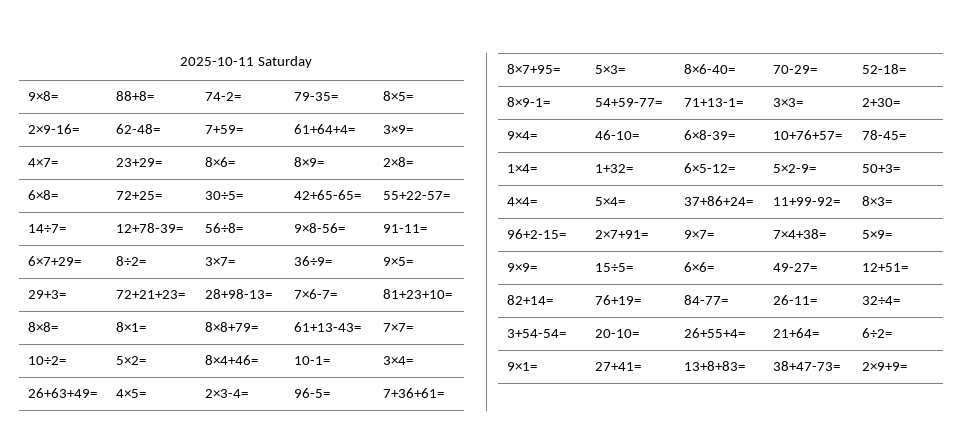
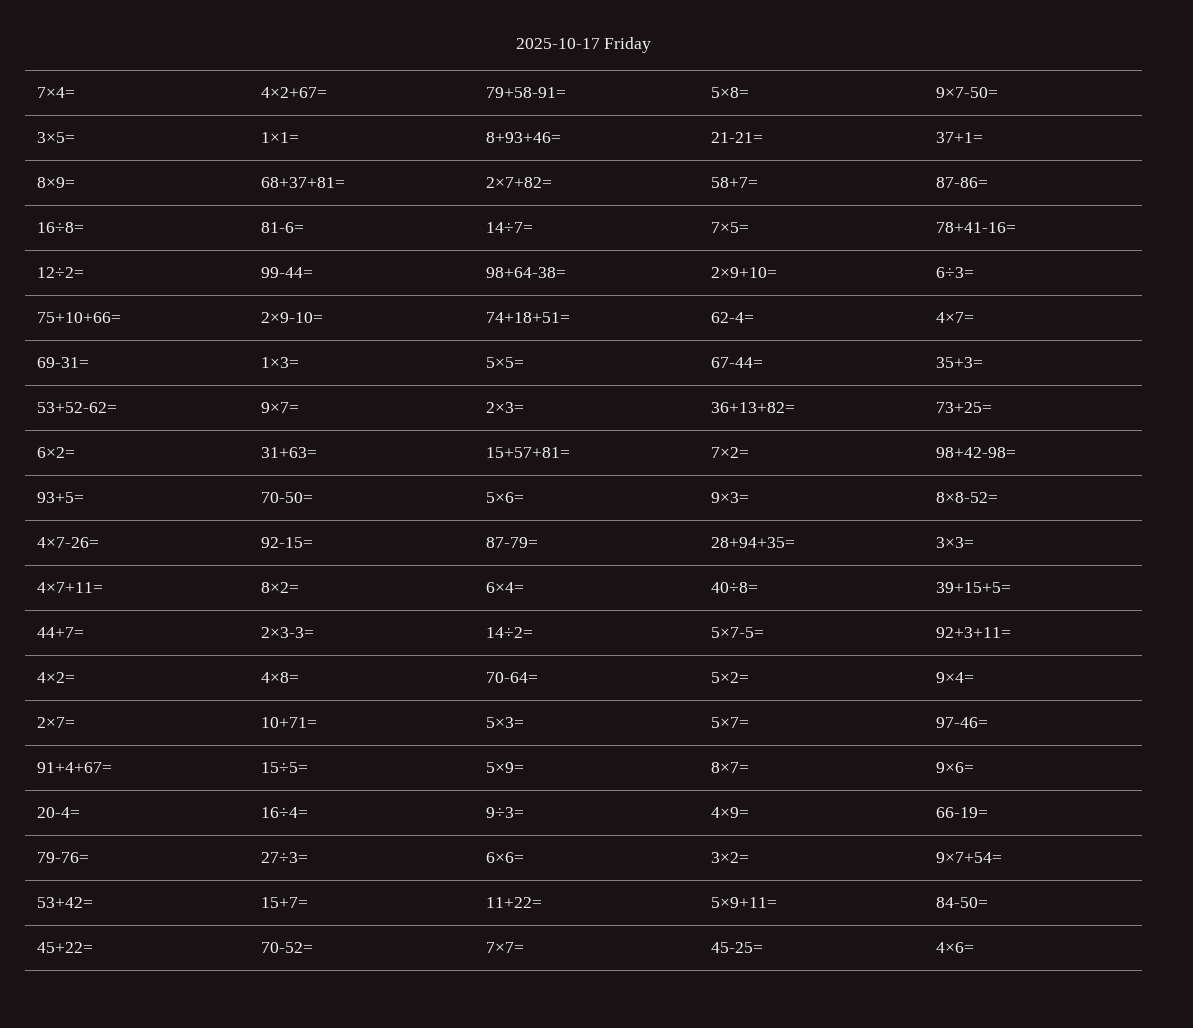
[180,56,312,68] [28,91,59,101] [116,91,155,101] [205,92,242,101] [294,92,339,101] [383,91,414,101] [28,124,80,134] [116,124,161,134] [205,125,244,134] [294,124,356,134] [383,125,414,134] [28,158,59,167] [116,158,163,167] [205,157,236,167] [294,157,325,167] [383,157,414,167] [28,190,59,200] [116,191,163,200] [205,191,244,200] [294,190,362,200] [383,191,451,200] [28,224,67,233] [116,223,184,233] [205,223,244,233] [294,223,346,233] [383,224,428,233] [28,256,82,266] [116,256,147,266] [205,257,236,266] [294,256,333,266] [383,257,414,266] [28,290,67,299] [116,290,186,299] [205,289,273,299] [294,289,338,299] [383,289,453,299] [28,322,59,332] [116,322,147,332] [205,322,259,332] [294,322,362,332] [383,323,414,332] [28,356,67,365] [116,356,147,365] [205,355,259,365] [294,356,331,365] [383,356,414,365] [28,388,98,398] [116,389,147,398] [205,389,249,398] [294,388,331,398] [383,388,445,398] [507,64,561,74] [595,65,626,74] [684,64,736,74] [773,65,818,74] [862,64,907,74] [507,97,551,107] [595,98,663,107] [684,98,744,107] [773,98,804,107] [862,98,901,107] [507,131,538,140] [595,130,640,140] [684,130,736,140] [773,130,843,140] [862,130,907,140] [507,164,538,173] [595,164,634,173] [684,163,736,173] [773,164,817,173] [862,164,901,173] [507,197,538,206] [595,197,626,206] [684,196,754,206] [773,197,841,206] [862,196,893,206] [507,229,567,239] [595,230,649,239] [684,230,715,239] [773,229,827,239] [862,230,893,239] [507,263,538,272] [595,263,634,272] [684,262,715,272] [773,263,818,272] [862,263,909,272] [507,295,554,305] [595,295,642,305] [684,295,729,305] [773,295,818,305] [862,296,901,305] [507,329,567,338] [595,329,640,338] [684,328,746,338] [773,328,820,338] [862,328,893,338] [507,362,538,371] [595,362,642,371] [684,361,746,371] [773,361,841,371] [862,362,908,371] 2025-10-11 Saturday // 9×8= | 88+8= | 74-2= | 79-35= | 8×5= // 2×9-16= | 62-48= | 7+59= | 61+64+4= | 3×9= // 4×7= | 23+29= | 8×6= | 8×9= | 2×8= // 6×8= | 72+25= | 30÷5= | 42+65-65= | 55+22-57= // 14÷7= | 12+78-39= | 56÷8= | 9×8-56= | 91-11= // 6×7+29= | 8÷2= | 3×7= | 36÷9= | 9×5= // 29+3= | 72+21+23= | 28+98-13= | 7×6-7= | 81+23+10= // 8×8= | 8×1= | 8×8+79= | 61+13-43= | 7×7= // 10÷2= | 5×2= | 8×4+46= | 10-1= | 3×4= // 26+63+49= | 4×5= | 2×3-4= | 96-5= | 7+36+61= // 8×7+95= | 5×3= | 8×6-40= | 70-29= | 52-18= // 8×9-1= | 54+59-77= | 71+13-1= | 3×3= | 2+30= // 9×4= | 46-10= | 6×8-39= | 10+76+57= | 78-45= // 1×4= | 1+32= | 6×5-12= | 5×2-9= | 50+3= // 4×4= | 5×4= | 37+86+24= | 11+99-92= | 8×3= // 96+2-15= | 2×7+91= | 9×7= | 7×4+38= | 5×9= // 9×9= | 15÷5= | 6×6= | 49-27= | 12+51= // 82+14= | 76+19= | 84-77= | 26-11= | 32÷4= // 3+54-54= | 20-10= | 26+55+4= | 21+64= | 6÷2= // 9×1= | 27+41= | 13+8+83= | 38+47-73= | 2×9+9= -> [515,37,652,53] [36,87,75,98] [260,87,327,98] [485,87,566,98] [710,87,749,98] [935,87,998,98] [36,132,75,143] [260,132,299,143] [485,132,561,143] [710,132,763,143] [935,132,983,143] [36,177,75,188] [260,177,345,188] [485,177,552,188] [710,177,758,188] [935,177,988,188] [36,222,84,233] [260,222,304,233] [485,222,533,233] [710,222,749,233] [935,222,1016,233] [36,267,84,278] [260,267,313,278] [485,267,566,278] [710,267,777,278] [935,267,974,278] [36,312,121,323] [260,312,323,323] [485,312,570,323] [710,312,754,323] [935,312,974,323] [36,357,89,368] [260,357,299,368] [485,357,524,368] [710,357,763,368] [935,357,983,368] [36,402,117,413] [260,402,299,413] [485,402,524,413] [710,402,795,413] [935,402,992,413] [36,447,75,458] [260,447,317,458] [485,447,570,458] [710,447,749,458] [935,447,1016,458] [36,492,84,503] [260,492,313,503] [485,492,524,503] [710,492,749,503] [935,492,998,503] [36,537,99,548] [260,537,313,548] [485,537,538,548] [710,537,795,548] [935,537,974,548] [36,582,103,593] [260,582,299,593] [485,582,524,593] [710,582,758,593] [935,582,1011,593] [36,627,84,638] [260,627,314,638] [485,627,533,638] [710,627,764,638] [935,627,1011,638] [36,672,75,683] [260,672,299,683] [485,672,538,683] [710,672,749,683] [935,672,974,683] [36,717,75,728] [260,717,317,728] [485,717,524,728] [710,717,749,728] [935,717,988,728] [36,762,112,773] [260,762,308,773] [485,762,524,773] [710,762,749,773] [935,762,974,773] [36,807,80,818] [260,807,308,818] [485,807,524,818] [710,807,749,818] [935,807,988,818] [36,852,89,863] [260,852,308,863] [485,852,524,863] [710,852,749,863] [935,852,1002,863] [36,897,93,908] [260,897,308,908] [485,897,542,908] [710,897,777,908] [935,897,988,908] [36,942,93,953] [260,942,313,953] [485,942,524,953] [710,942,763,953] [935,942,974,953] 2025-10-17 Friday // 7×4= | 4×2+67= | 79+58-91= | 5×8= | 9×7-50= // 3×5= | 1×1= | 8+93+46= | 21-21= | 37+1= // 8×9= | 68+37+81= | 2×7+82= | 58+7= | 87-86= // 16÷8= | 81-6= | 14÷7= | 7×5= | 78+41-16= // 12÷2= | 99-44= | 98+64-38= | 2×9+10= | 6÷3= // 75+10+66= | 2×9-10= | 74+18+51= | 62-4= | 4×7= // 69-31= | 1×3= | 5×5= | 67-44= | 35+3= // 53+52-62= | 9×7= | 2×3= | 36+13+82= | 73+25= // 6×2= | 31+63= | 15+57+81= | 7×2= | 98+42-98= // 93+5= | 70-50= | 5×6= | 9×3= | 8×8-52= // 4×7-26= | 92-15= | 87-79= | 28+94+35= | 3×3= // 4×7+11= | 8×2= | 6×4= | 40÷8= | 39+15+5= // 44+7= | 2×3-3= | 14÷2= | 5×7-5= | 92+3+11= // 4×2= | 4×8= | 70-64= | 5×2= | 9×4= // 2×7= | 10+71= | 5×3= | 5×7= | 97-46= // 91+4+67= | 15÷5= | 5×9= | 8×7= | 9×6= // 20-4= | 16÷4= | 9÷3= | 4×9= | 66-19= // 79-76= | 27÷3= | 6×6= | 3×2= | 9×7+54= // 53+42= | 15+7= | 11+22= | 5×9+11= | 84-50= // 45+22= | 70-52= | 7×7= | 45-25= | 4×6=

